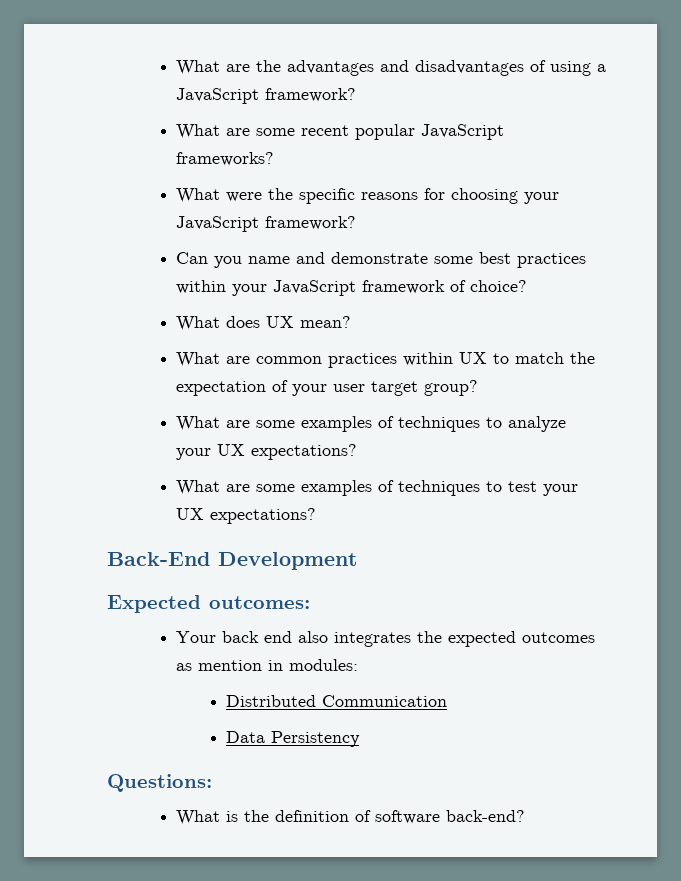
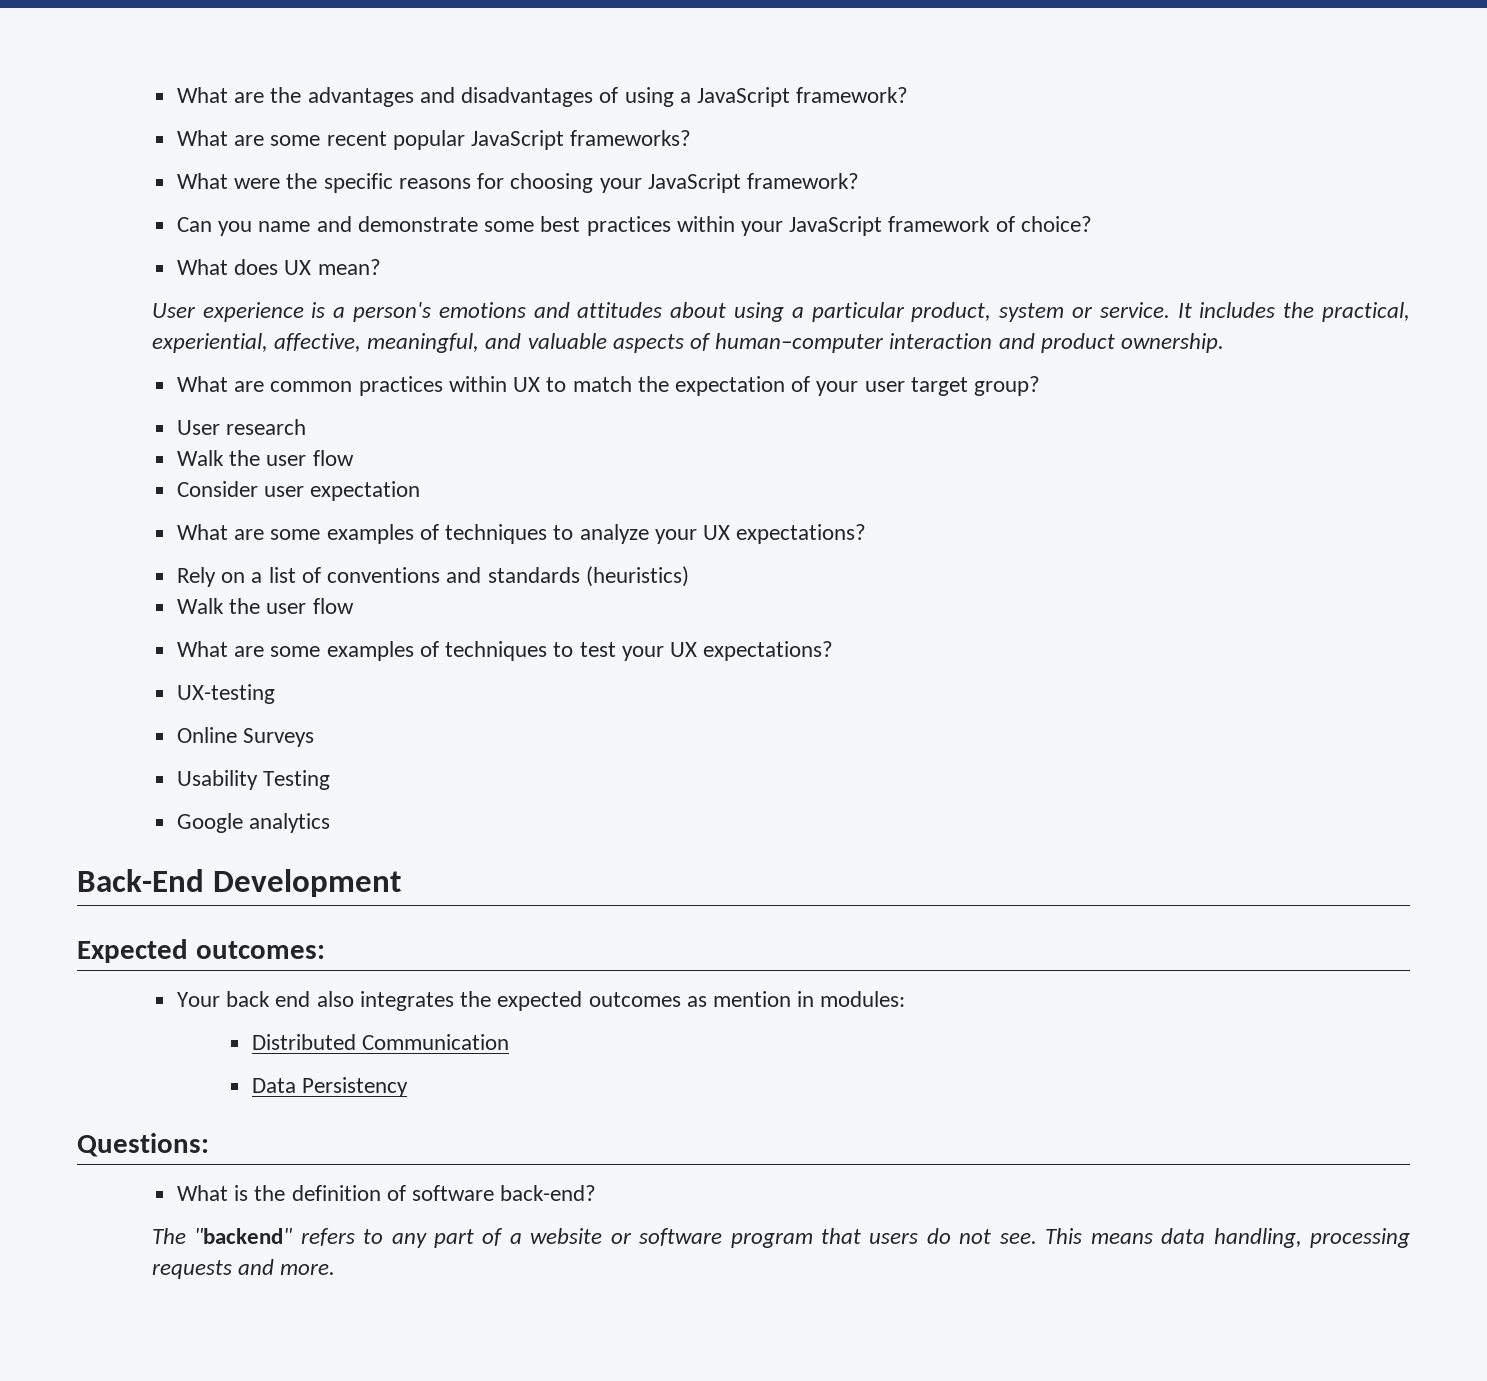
(352, 322) none -> [151,302,1410,322] [151,333,1225,353] // User experience is a person's emotions and attitudes about using a particular product, system or service. It includes the practical, experiential, affective, meaningful, and valuable aspects of human–computer interaction and product ownership.
(479, 388) none -> [177,419,307,435] [177,450,354,466] [177,481,421,501] // User research // Walk the user flow // Consider user expectation
(358, 452) none -> [177,566,689,587] [177,598,354,614] // Rely on a list of conventions and standards (heuristics) // Walk the user flow
(317, 516) none -> [177,684,276,704] [177,727,315,747] [177,770,331,790] [177,813,331,833] // UX-testing // Online Surveys // Usability Testing // Google analytics
(526, 816) none -> [151,1228,1410,1248] [151,1259,336,1279] // The "backend" refers to any part of a website or software program that users do not see. This means data handling, processing requests and more.

